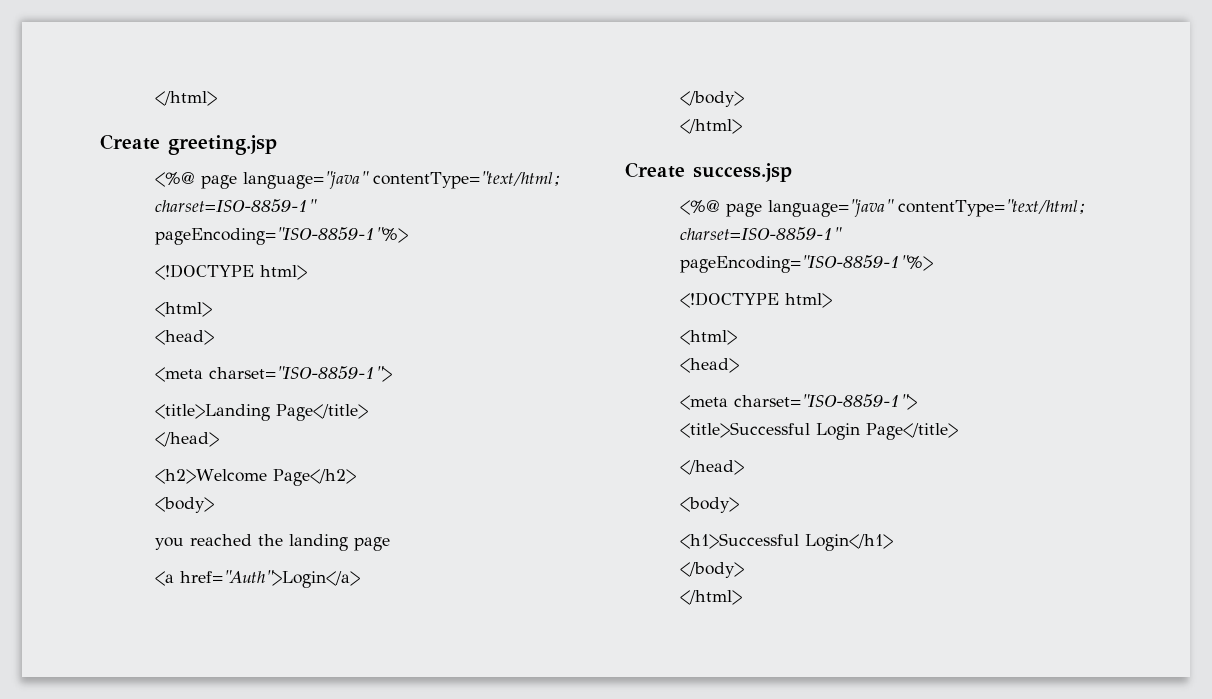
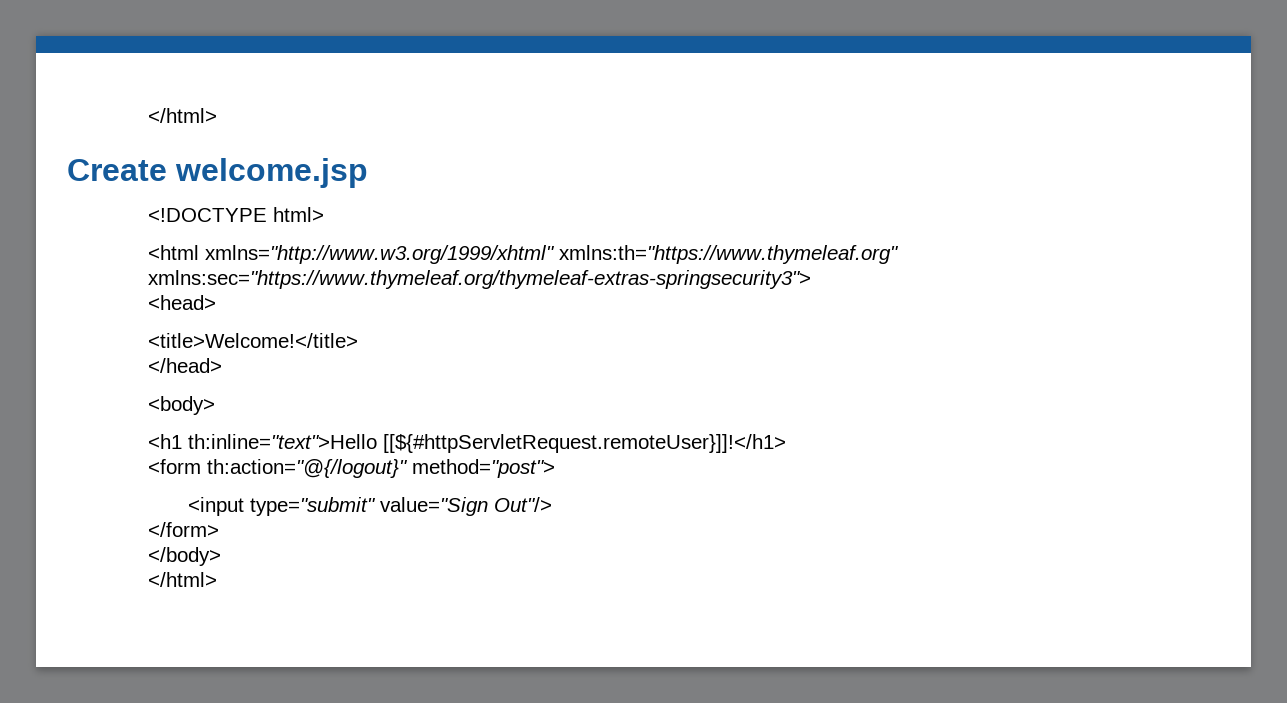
[154,91,217,106] [100,134,277,155] [154,171,561,189] [154,199,317,213] [154,227,408,245] [154,264,307,280] [154,302,212,317] [154,330,214,345] [154,366,392,382] [154,404,368,421] [154,432,219,447] [154,469,356,486] [154,497,214,513] [154,534,390,551] [154,570,360,588] [679,91,744,107] [679,119,742,134] [625,162,792,182] [679,199,1086,217] [679,227,842,241] [679,255,933,273] [679,292,832,308] [679,330,737,345] [679,358,739,373] [679,394,917,410] [679,422,958,440] [679,460,744,475] [679,497,739,513] [679,533,893,551] </html> // Create greeting.jsp // <%@ page language="java" contentType="text/html; charset=ISO-8859-1" // pageEncoding="ISO-8859-1"%> // <!DOCTYPE html> // <html> // <head> // <meta charset="ISO-8859-1"> // <title>Landing Page</title> // </head> // <h2>Welcome Page</h2> // <body> // you reached the landing page // <a href="Auth">Login</a> // </body> // </html> // Create success.jsp // <%@ page language="java" contentType="text/html; charset=ISO-8859-1" // pageEncoding="ISO-8859-1"%> // <!DOCTYPE html> // <html> // <head> // <meta charset="ISO-8859-1"> // <title>Successful Login Page</title> // </head> // <body> // <h1>Successful Login</h1> -> [147,108,217,123] [67,158,368,188] [147,207,324,222] [147,245,899,264] [147,270,811,289] [147,295,216,310] [147,333,358,348] [147,358,222,373] [147,396,215,415] [147,434,786,453] [147,459,555,478] [188,497,553,516] [147,522,219,537] </html> // Create welcome.jsp // <!DOCTYPE html> // <html xmlns="http://www.w3.org/1999/xhtml" xmlns:th="https://www.thymeleaf.org" xmlns:sec="https://www.thymeleaf.org/thymeleaf-extras-springsecurity3"> // <head> // <title>Welcome!</title> // </head> // <body> // <h1 th:inline="text">Hello [[${#httpServletRequest.remoteUser}]]!</h1> // <form th:action="@{/logout}" method="post"> // <input type="submit" value="Sign Out"/> // </form>

